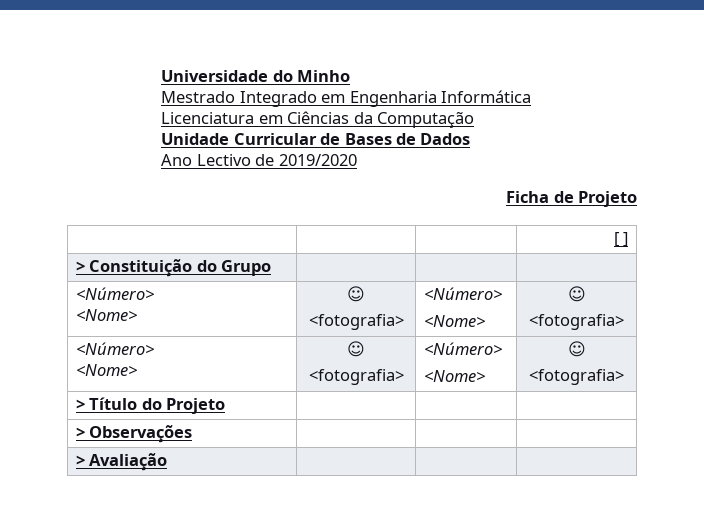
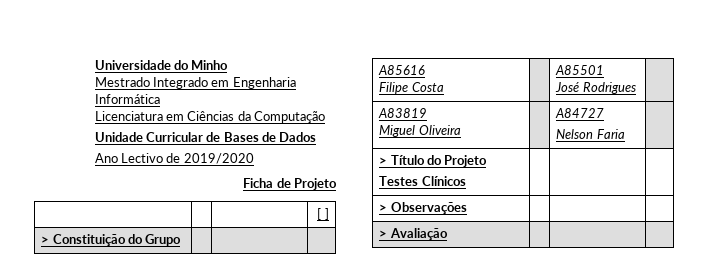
[75,287,154,300] [75,309,137,321] [347,286,365,302] [308,314,404,330] [423,287,502,300] [423,315,485,327] [567,286,586,302] [529,314,624,330] [75,342,154,355] [75,364,137,376] [347,341,365,357] [308,369,404,385] [423,342,502,355] [423,370,485,382] [567,341,586,357] [529,369,624,385] <Número> // <Nome> | ☺ // <fotografia> | <Número> // <Nome> | ☺ // <fotografia> // <Número> // <Nome> | ☺ // <fotografia> | <Número> // <Nome> | ☺ // <fotografia> -> [378,65,426,75] [379,82,444,94] [555,65,605,75] [555,82,636,94] [378,108,428,118] [379,125,461,137] [555,108,605,118] [556,129,625,139] A85616 // Filipe Costa | | A85501 // José Rodrigues | // A83819 // Miguel Oliveira | | A84727 // Nelson Faria |
(226, 406) none -> [379,176,466,186] // Testes Clínicos

